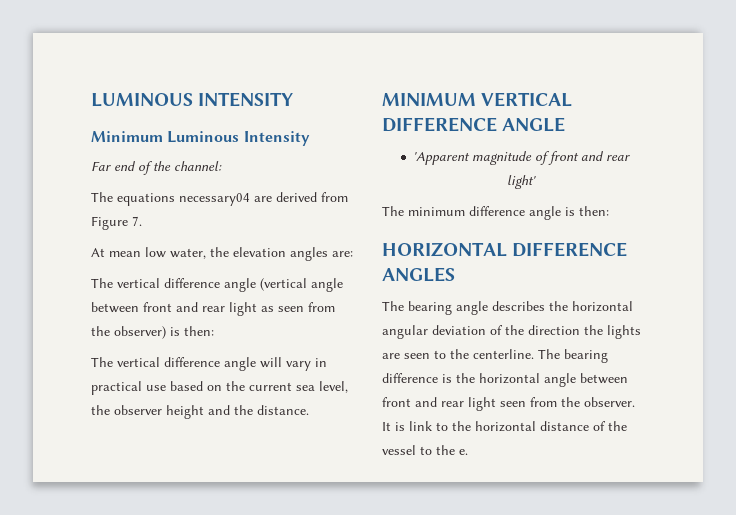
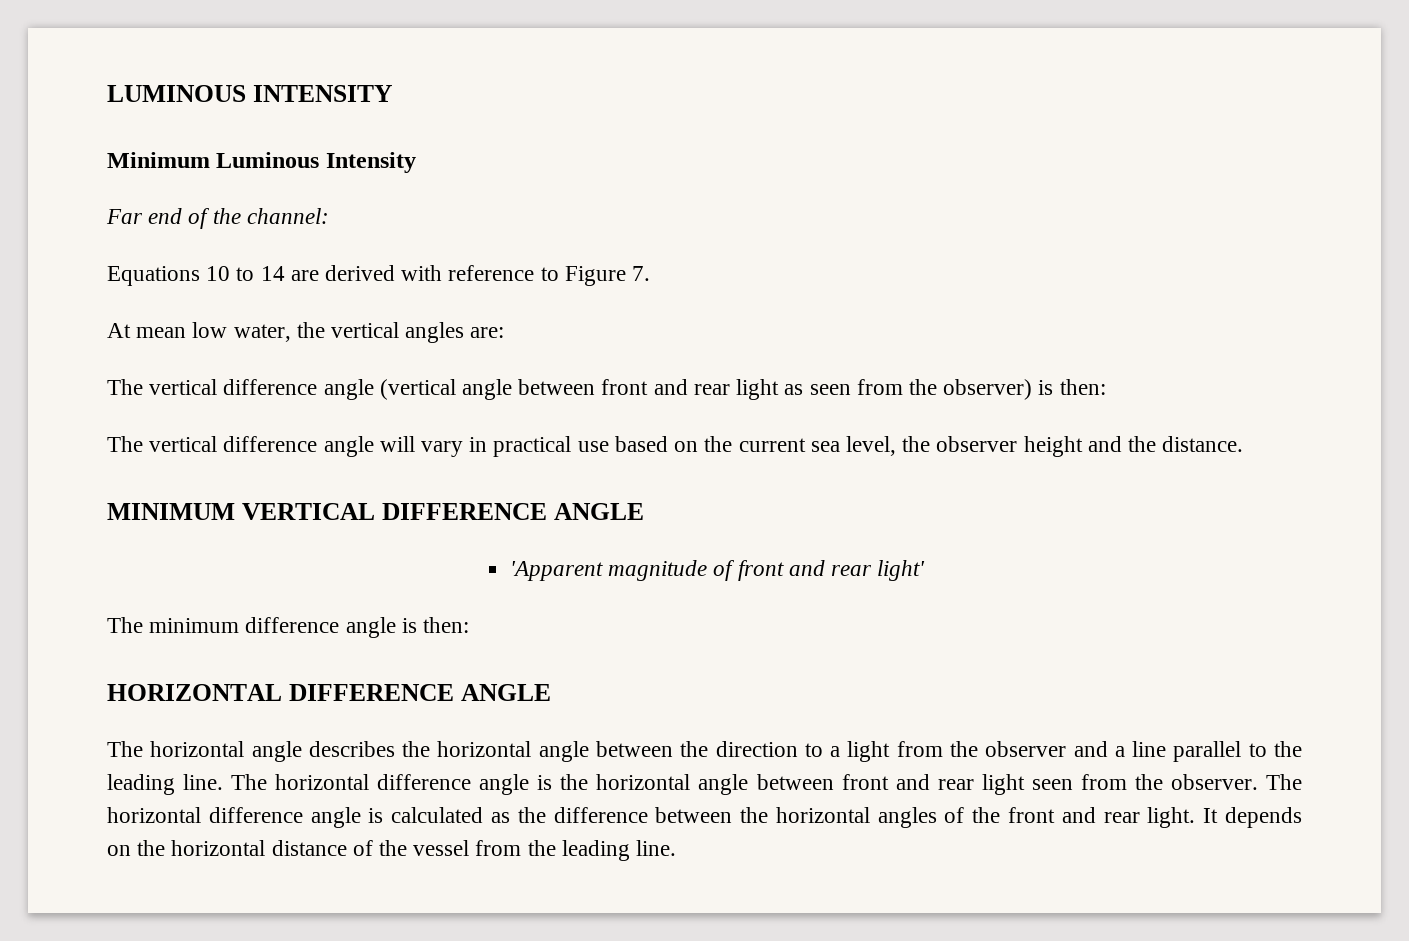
[91,192,348,206] The equations necessary04 are derived from -> [107,265,559,286] Equations 10 to 14 are derived with reference to
[233,247,286,257] elevation -> [331,322,400,338] vertical
[382,267,455,282] [382,301,452,315] ANGLES // The bearing -> [460,684,551,701] [107,741,245,757] ANGLE // The horizontal
[382,325,641,339] [382,349,608,363] [382,373,438,383] angular deviation of the direction the lights are seen to the centerline. The bearing difference -> [538,741,1303,762] [107,774,530,795] angle between the direction to a light from the observer and a line parallel to the leading line. The horizontal difference angle
[382,421,448,431] It is link to -> [1265,774,1302,790] [107,807,1303,828] [107,845,131,856] The horizontal difference angle is calculated as the difference between the horizontal angles of the front and rear light. It depends on
[420,445,468,455] to the e. -> [475,840,677,861] from the leading line.

